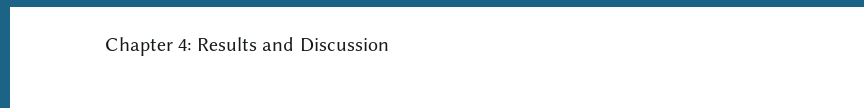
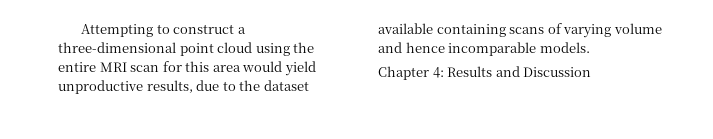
(105, 46) none -> [81,24,246,37] [58,42,315,56] [58,61,316,76] [58,80,309,94] [378,23,662,38] [378,42,590,56] Attempting to construct a three-dimensional point cloud using the entire MRI scan for this area would yield unproductive results, due to the dataset available containing scans of varying volume and hence incomparable models. //

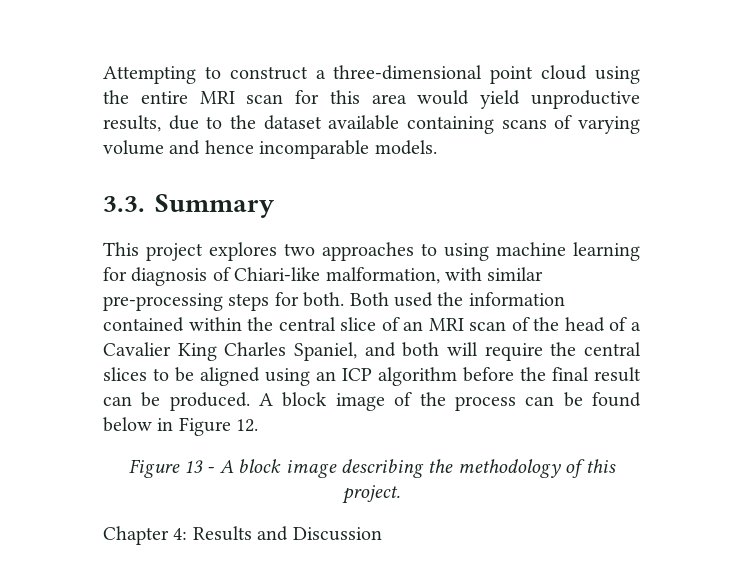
(590, 47) none -> [103,194,274,218] [103,242,640,261] [103,267,544,286] [103,292,565,311] [103,317,642,332] [103,342,641,361] [103,367,641,386] [103,392,642,411] [103,417,259,436] [128,459,616,478] [342,485,400,504] // 3.3. Summary // This project explores two approaches to using machine learning for diagnosis of Chiari-like malformation, with similar pre-processing steps for both. Both used the information contained within the central slice of an MRI scan of the head of a Cavalier King Charles Spaniel, and both will require the central slices to be aligned using an ICP algorithm before the final result can be produced. A block image of the process can be found below in Figure 12. // Figure 13 - A block image describing the methodology of this project.

